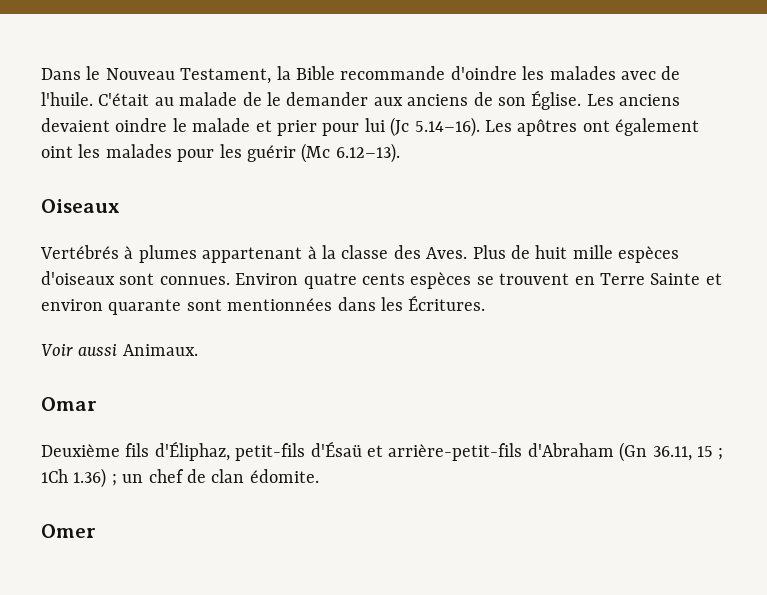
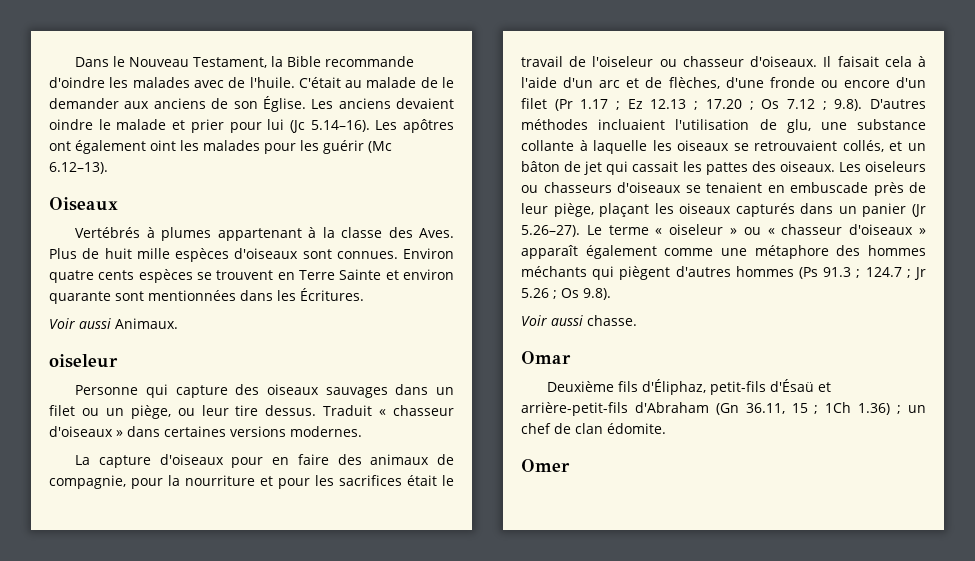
(198, 350) none -> [49,354,118,368] [75,384,454,398] [49,405,454,419] [49,426,362,437] [75,454,455,468] [49,475,454,489] [521,56,926,67] [521,77,926,89] [521,98,926,111] [521,119,926,133] [521,140,926,154] [521,161,926,175] [521,182,926,196] [521,203,926,217] [521,224,926,237] [521,245,926,259] [521,266,926,280] [521,288,611,300] [521,315,637,326] // oiseleur // Personne qui capture des oiseaux sauvages dans un filet ou un piège, ou leur tire dessus. Traduit « chasseur d'oiseaux » dans certaines versions modernes. // La capture d'oiseaux pour en faire des animaux de compagnie, pour la nourriture et pour les sacrifices était le travail de l'oiseleur ou chasseur d'oiseaux. Il faisait cela à l'aide d'un arc et de flèches, d'une fronde ou encore d'un filet (Pr 1.17 ; Ez 12.13 ; 17.20 ; Os 7.12 ; 9.8). D'autres méthodes incluaient l'utilisation de glu, une substance collante à laquelle les oiseaux se retrouvaient collés, et un bâton de jet qui cassait les pattes des oiseaux. Les oiseleurs ou chasseurs d'oiseaux se tenaient en embuscade près de leur piège, plaçant les oiseaux capturés dans un panier (Jr 5.26–27). Le terme « oiseleur » ou « chasseur d'oiseaux » apparaît également comme une métaphore des hommes méchants qui piègent d'autres hommes (Ps 91.3 ; 124.7 ; Jr 5.26 ; Os 9.8). // Voir aussi chasse.

